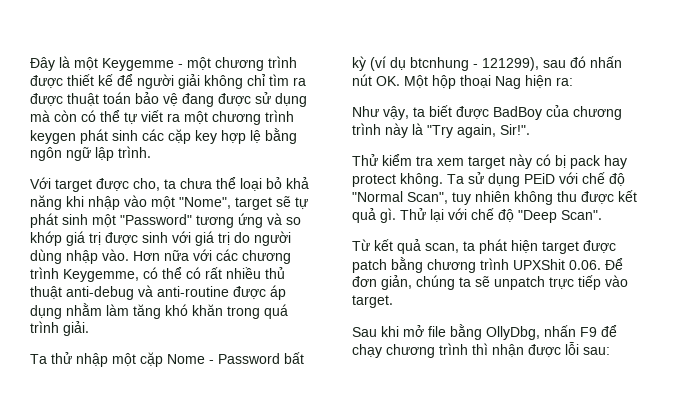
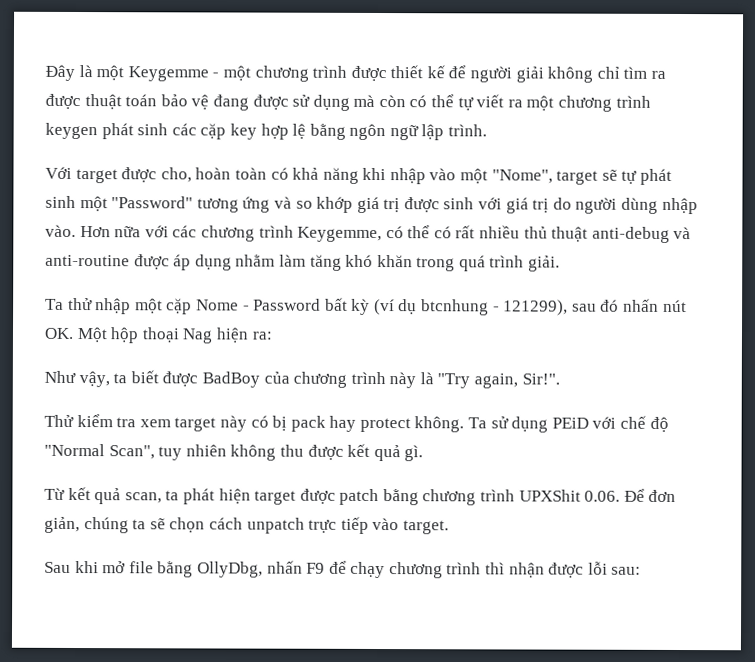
[164,177,282,191] ta chưa thể loại bỏ -> [195,167,289,180] hoàn toàn có
[400,208,602,223] Thử lại với chế độ "Deep Scan". -> (424, 453) none
(490, 281) none -> [169,517,243,533] chọn cách

